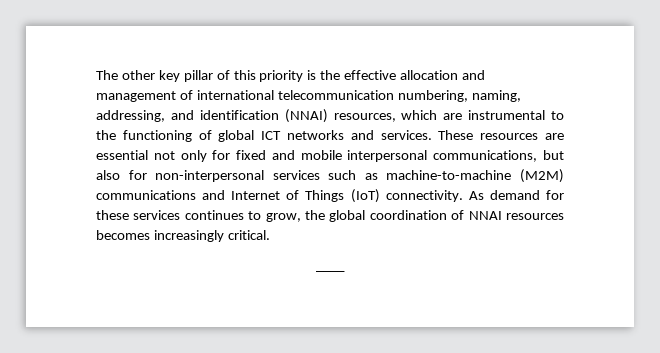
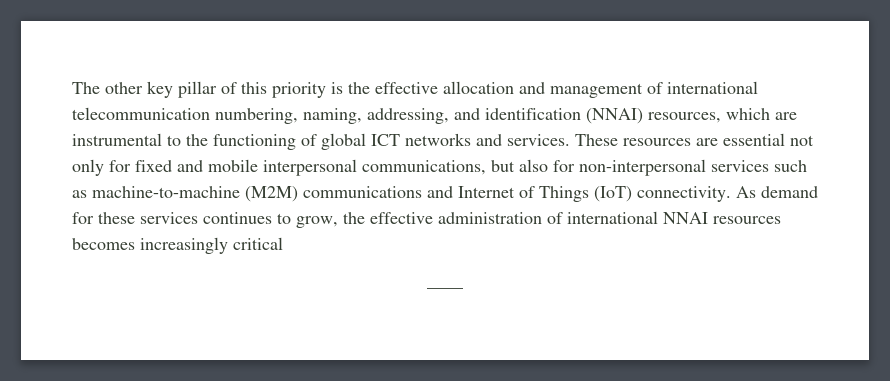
[329,210,465,222] global coordination of -> [370,211,658,224] effective administration of international
[227,230,270,240] critical. -> [233,237,283,250] critical

